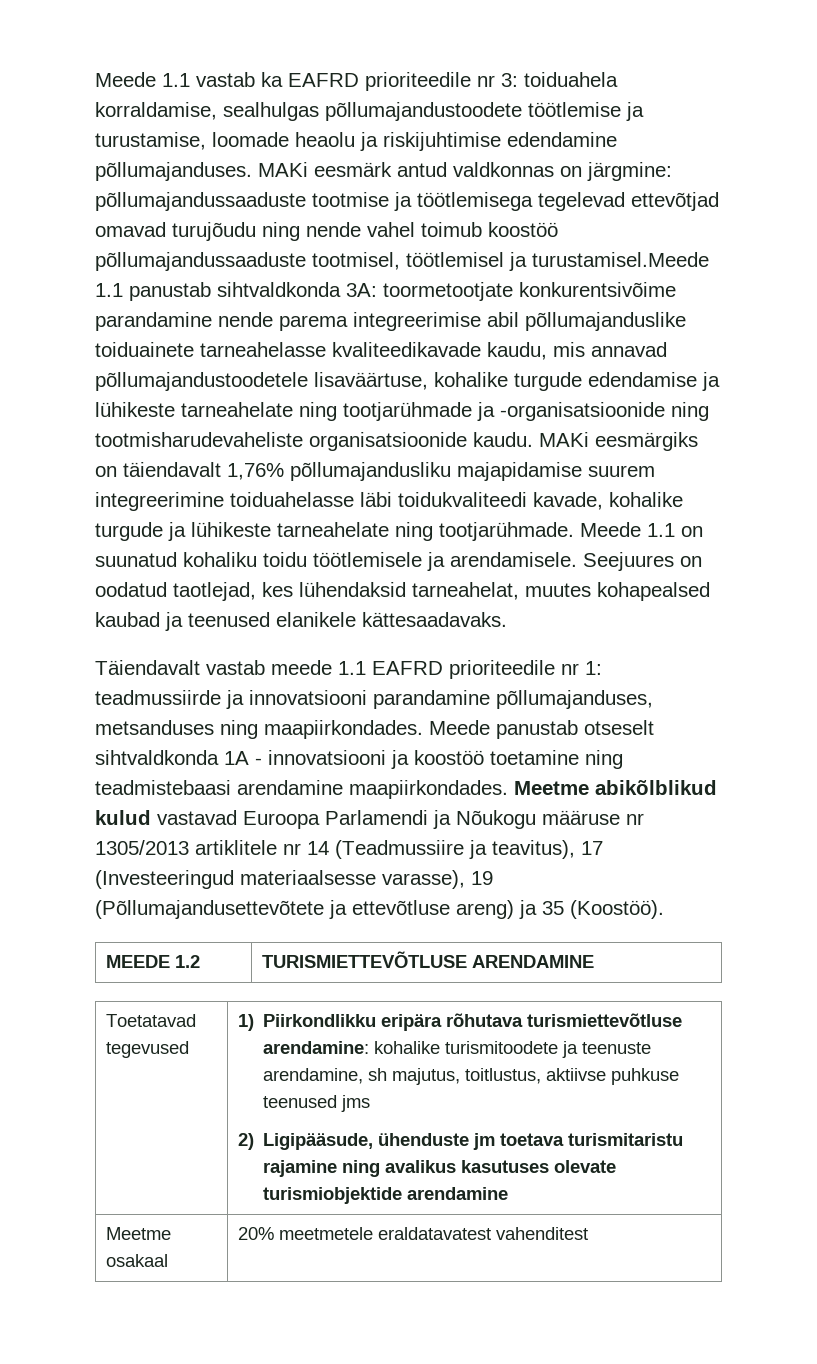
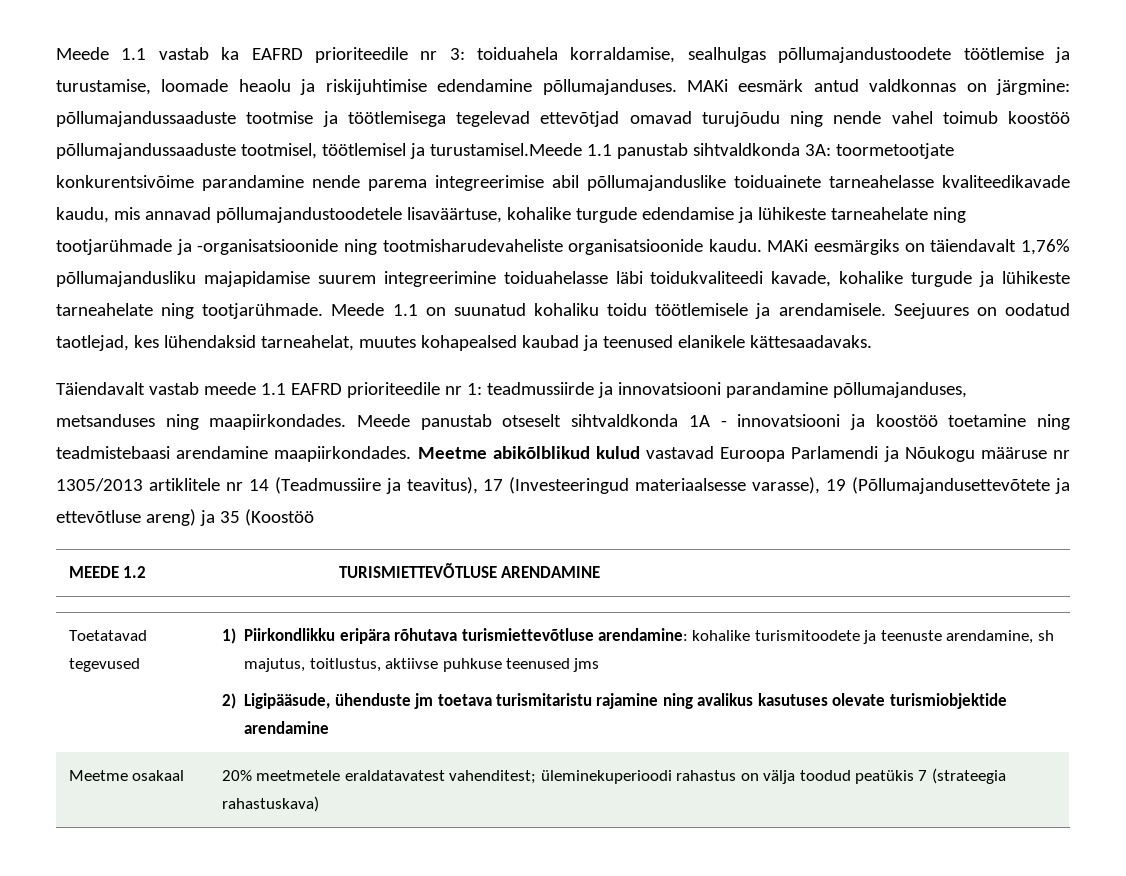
[570,900,664,919] (Koostöö). -> [244,509,314,526] (Koostöö
[496,1227,589,1240] vahenditest -> [449,768,1006,784] [221,796,319,812] vahenditest; üleminekuperioodi rahastus on välja toodud peatükis 7 (strateegia rahastuskava)

